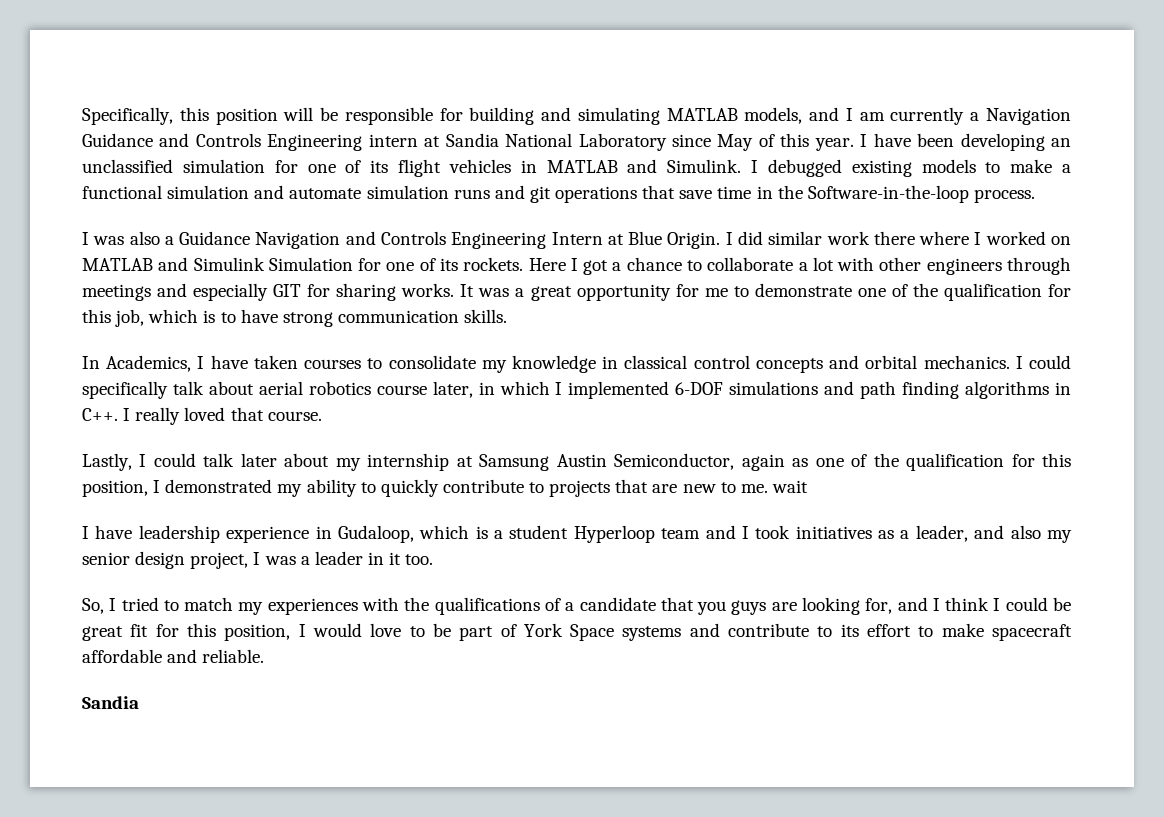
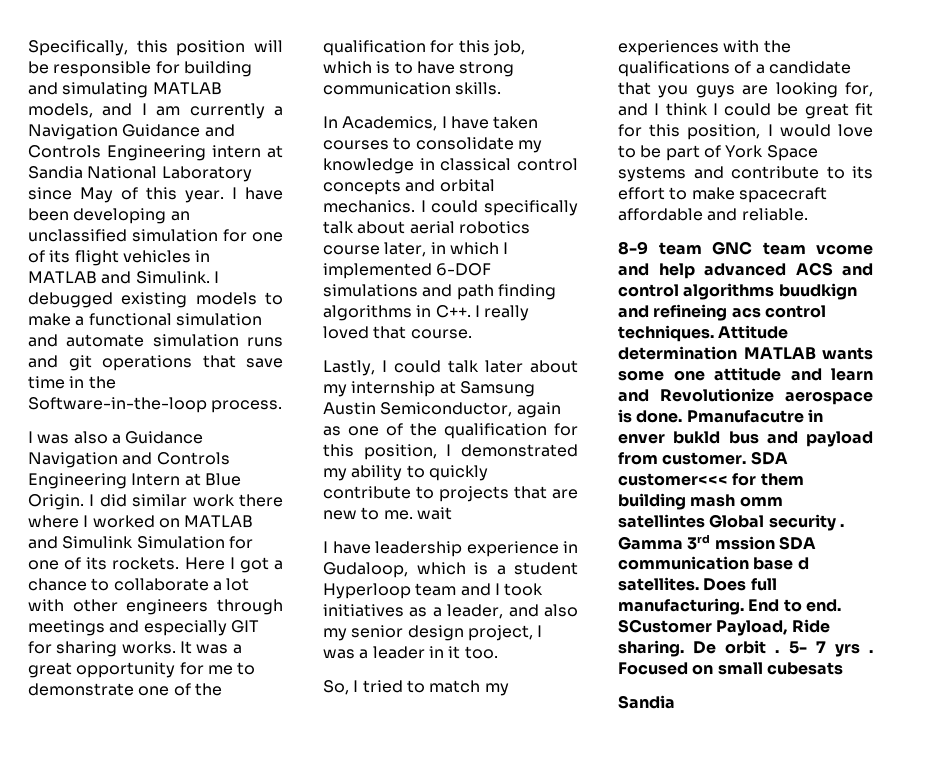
(265, 656) none -> [618,241,873,255] [618,262,873,279] [618,283,857,300] [618,304,826,321] [618,325,789,342] [618,346,873,360] [618,367,873,381] [618,388,873,405] [618,409,823,423] [618,431,873,447] [618,451,788,465] [618,473,804,486] [618,493,783,510] [618,514,844,531] [618,534,816,550] [618,556,809,570] [618,577,777,591] [618,598,841,615] [618,619,830,636] [618,640,873,657] [618,662,843,675] // 8-9 team GNC team vcome and help advanced ACS and control algorithms buudkign and refineing acs control techniques. Attitude determination MATLAB wants some one attitude and learn and Revolutionize aerospace is done. Pmanufacutre in enver bukld bus and payload from customer. SDA customer<<< for them building mash omm satellintes Global security . Gamma 3rd mssion SDA communication base d satellites. Does full manufacturing. End to end. SCustomer Payload, Ride sharing. De orbit . 5- 7 yrs . Focused on small cubesats

